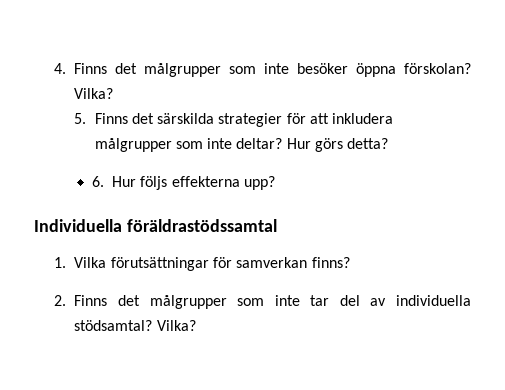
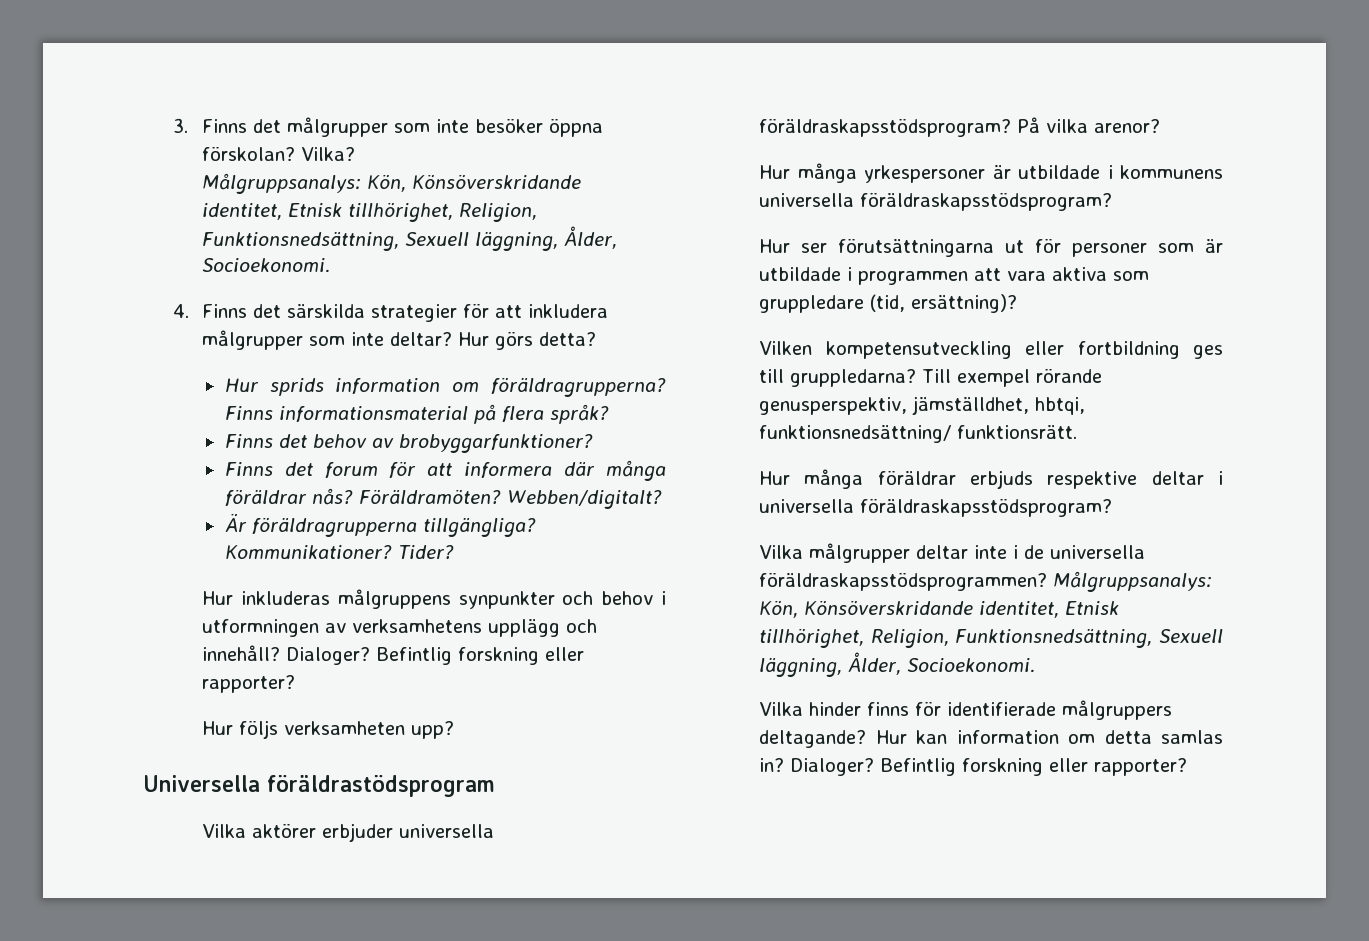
[54,63,67,74] 4. -> [172,118,188,133] 3.
[74,113,87,124] 5. -> [202,173,582,194] [202,202,538,222] [202,226,618,251] [202,258,331,273] [172,304,189,318] Målgruppsanalys: Kön, Könsöverskridande identitet, Etnisk tillhörighet, Religion, Funktionsnedsättning, Sexuell läggning, Ålder, Socioekonomi. // 4.
[91,176,104,187] 6. -> [224,377,666,397] [224,404,609,424] [224,434,593,453] [224,460,667,481] [224,488,662,509] [224,513,536,537] [224,545,454,559] [202,589,666,609] [202,619,598,637] [202,645,585,665] [202,675,296,693] Hur sprids information om föräldragrupperna? Finns informationsmaterial på flera språk? // Finns det behov av brobyggarfunktioner? // Finns det forum för att informera där många föräldrar nås? Föräldramöten? Webben/digitalt? // Är föräldragrupperna tillgängliga? Kommunikationer? Tider? // Hur inkluderas målgruppens synpunkter och behov i utformningen av verksamhetens upplägg och innehåll? Dialoger? Befintlig forskning eller rapporter? //
[171,176,240,187] effekterna -> [284,721,406,735] verksamheten
[34,219,277,232] [54,257,350,271] [54,295,471,309] [74,320,196,331] Individuella föräldrastödssamtal // 1. Vilka förutsättningar för samverkan finns? // 2. Finns det målgrupper som inte tar del av individuella stödsamtal? Vilka? -> [143,775,495,797] [202,823,495,842] [759,117,1161,137] [759,163,1223,183] [759,192,1113,211] [759,238,1223,257] [759,267,1150,285] [759,294,1018,313] [759,341,1223,359] [759,368,1103,387] [759,396,1086,415] [759,425,1078,443] [759,469,1223,489] [759,498,1113,517] [759,543,1146,563] [759,571,1213,592] [759,600,1120,618] [759,628,1223,648] [759,652,1036,677] [759,700,1173,720] [759,730,1223,748] [759,758,1188,776] Universella föräldrastödsprogram // Vilka aktörer erbjuder universella föräldraskapsstödsprogram? På vilka arenor? // Hur många yrkespersoner är utbildade i kommunens universella föräldraskapsstödsprogram? // Hur ser förutsättningarna ut för personer som är utbildade i programmen att vara aktiva som gruppledare (tid, ersättning)? // Vilken kompetensutveckling eller fortbildning ges till gruppledarna? Till exempel rörande genusperspektiv, jämställdhet, hbtqi, funktionsnedsättning/ funktionsrätt. // Hur många föräldrar erbjuds respektive deltar i universella föräldraskapsstödsprogram? // Vilka målgrupper deltar inte i de universella föräldraskapsstödsprogrammen? Målgruppsanalys: Kön, Könsöverskridande identitet, Etnisk tillhörighet, Religion, Funktionsnedsättning, Sexuell läggning, Ålder, Socioekonomi. // Vilka hinder finns för identifierade målgruppers deltagande? Hur kan information om detta samlas in? Dialoger? Befintlig forskning eller rapporter?

